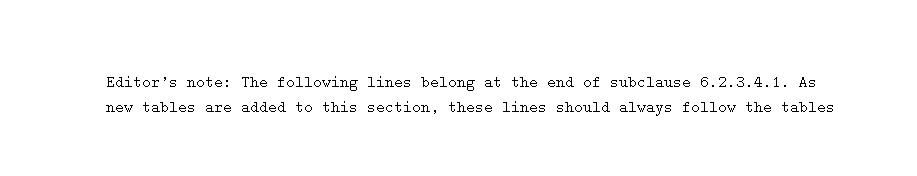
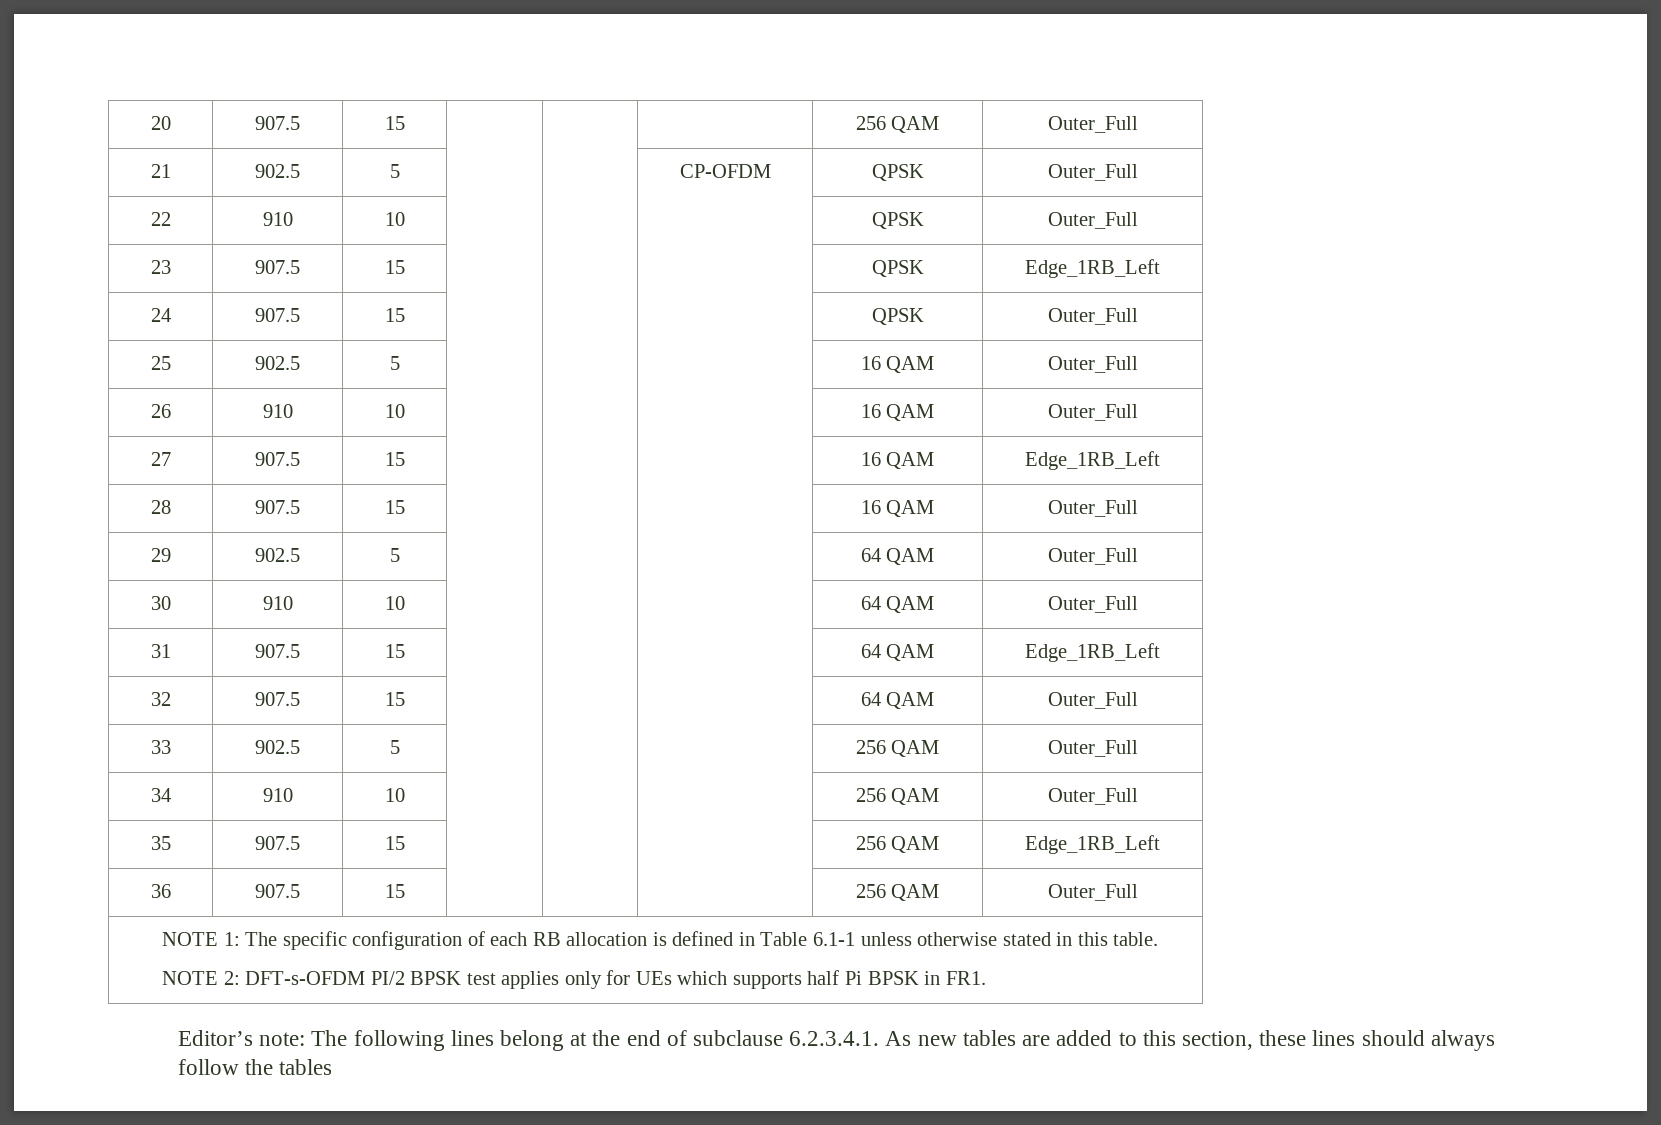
(106, 82) none -> [150,116,171,130] [255,116,300,130] [384,116,405,130] [855,116,940,133] [1047,116,1138,133] [150,164,171,178] [255,164,300,178] [389,164,400,178] [679,164,771,178] [871,164,924,181] [1047,164,1138,181] [150,212,171,226] [262,212,293,226] [384,212,405,226] [871,212,924,229] [1047,212,1138,229] [150,260,171,274] [255,260,300,274] [384,260,405,274] [871,260,924,277] [1025,259,1160,278] [150,308,171,322] [255,308,300,322] [384,308,405,322] [871,308,924,325] [1047,308,1138,325] [150,356,171,370] [255,356,300,370] [389,356,400,370] [860,356,935,373] [1047,356,1138,373] [150,404,171,418] [262,404,293,418] [384,404,405,418] [860,404,935,421] [1047,404,1138,421] [150,452,171,466] [255,452,300,466] [384,452,405,466] [860,452,935,469] [1025,451,1160,470] [150,500,171,514] [255,500,300,514] [384,500,405,514] [860,500,935,517] [1047,500,1138,517] [150,548,171,562] [255,548,300,562] [389,548,400,562] [860,548,935,565] [1047,548,1138,565] [150,596,171,610] [262,596,293,610] [384,596,405,610] [860,596,935,613] [1047,596,1138,613] [150,644,171,658] [255,644,300,658] [384,644,405,658] [860,644,935,661] [1025,643,1160,662] [150,692,171,706] [255,692,300,706] [384,692,405,706] [860,692,935,709] [1047,692,1138,709] [150,740,171,754] [255,740,300,754] [389,740,400,754] [855,740,940,757] [1047,740,1138,757] [150,788,171,802] [262,788,293,802] [384,788,405,802] [855,788,940,805] [1047,788,1138,805] [150,836,171,850] [255,836,300,850] [384,836,405,850] [855,836,940,853] [1025,835,1160,854] [150,884,171,898] [255,884,300,898] [384,884,405,898] [855,884,940,901] [1047,884,1138,901] [162,931,1159,950] [162,970,986,989] 20 | 907.5 | 15 | | | | 256 QAM | Outer_Full // 21 | 902.5 | 5 | | | CP-OFDM | QPSK | Outer_Full // 22 | 910 | 10 | | | | QPSK | Outer_Full // 23 | 907.5 | 15 | | | | QPSK | Edge_1RB_Left // 24 | 907.5 | 15 | | | | QPSK | Outer_Full // 25 | 902.5 | 5 | | | | 16 QAM | Outer_Full // 26 | 910 | 10 | | | | 16 QAM | Outer_Full // 27 | 907.5 | 15 | | | | 16 QAM | Edge_1RB_Left // 28 | 907.5 | 15 | | | | 16 QAM | Outer_Full // 29 | 902.5 | 5 | | | | 64 QAM | Outer_Full // 30 | 910 | 10 | | | | 64 QAM | Outer_Full // 31 | 907.5 | 15 | | | | 64 QAM | Edge_1RB_Left // 32 | 907.5 | 15 | | | | 64 QAM | Outer_Full // 33 | 902.5 | 5 | | | | 256 QAM | Outer_Full // 34 | 910 | 10 | | | | 256 QAM | Outer_Full // 35 | 907.5 | 15 | | | | 256 QAM | Edge_1RB_Left // 36 | 907.5 | 15 | | | | 256 QAM | Outer_Full // NOTE 1: The specific configuration of each RB allocation is defined in Table 6.1-1 unless otherwise stated in this table. // NOTE 2: DFT-s-OFDM PI/2 BPSK test applies only for UEs which supports half Pi BPSK in FR1. //

